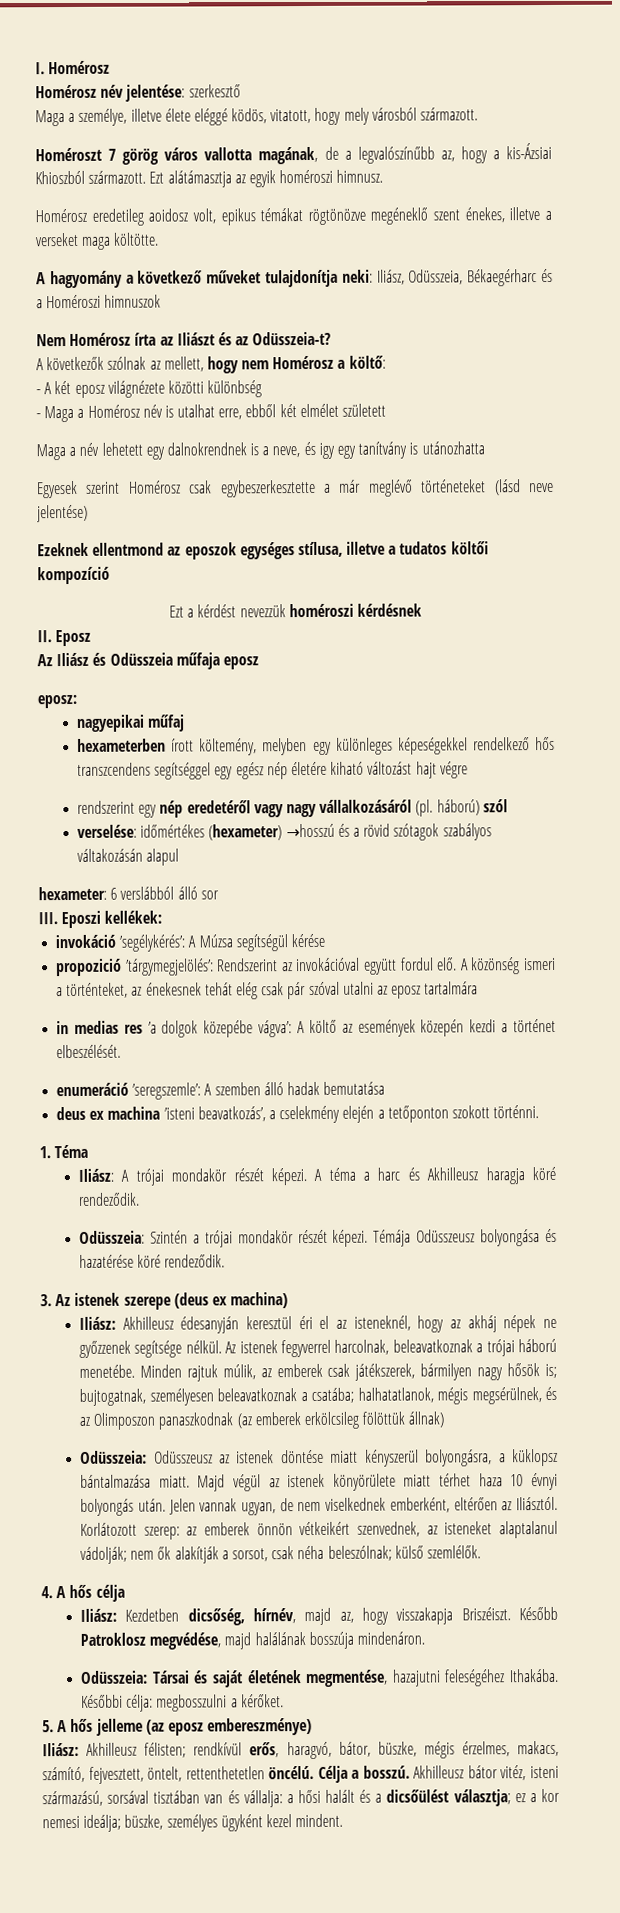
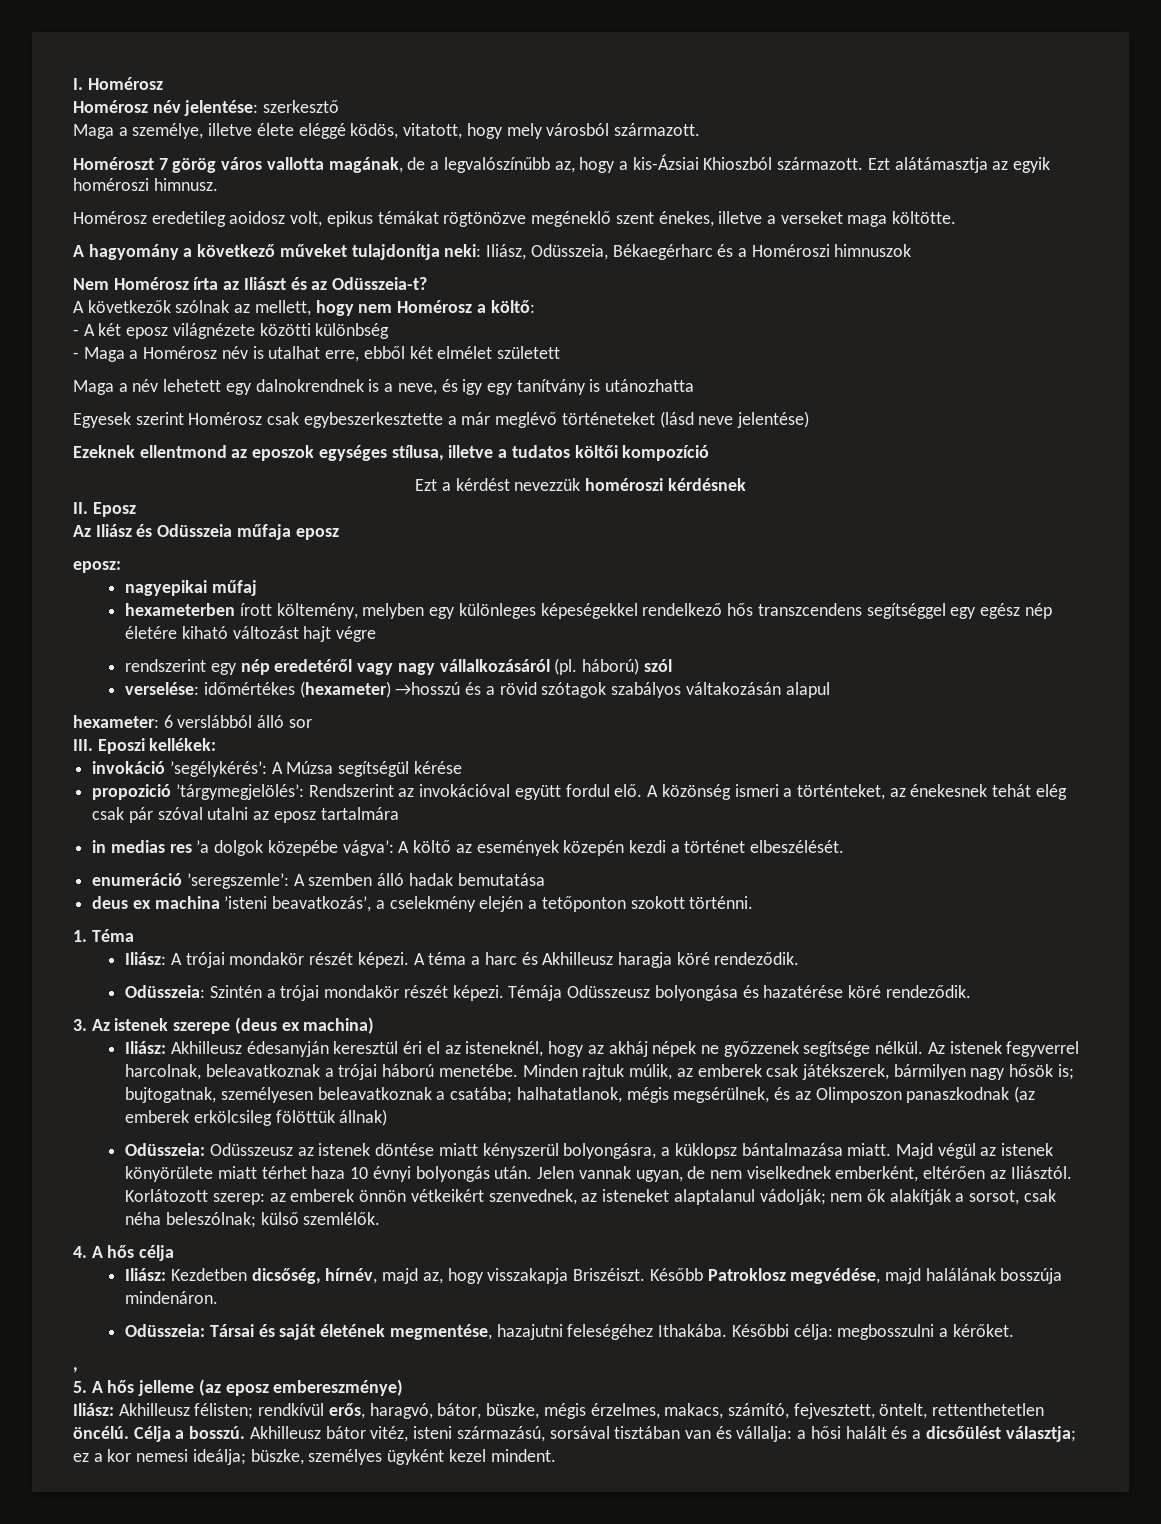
(284, 1701) none -> [73,1367,78,1373] // ,

